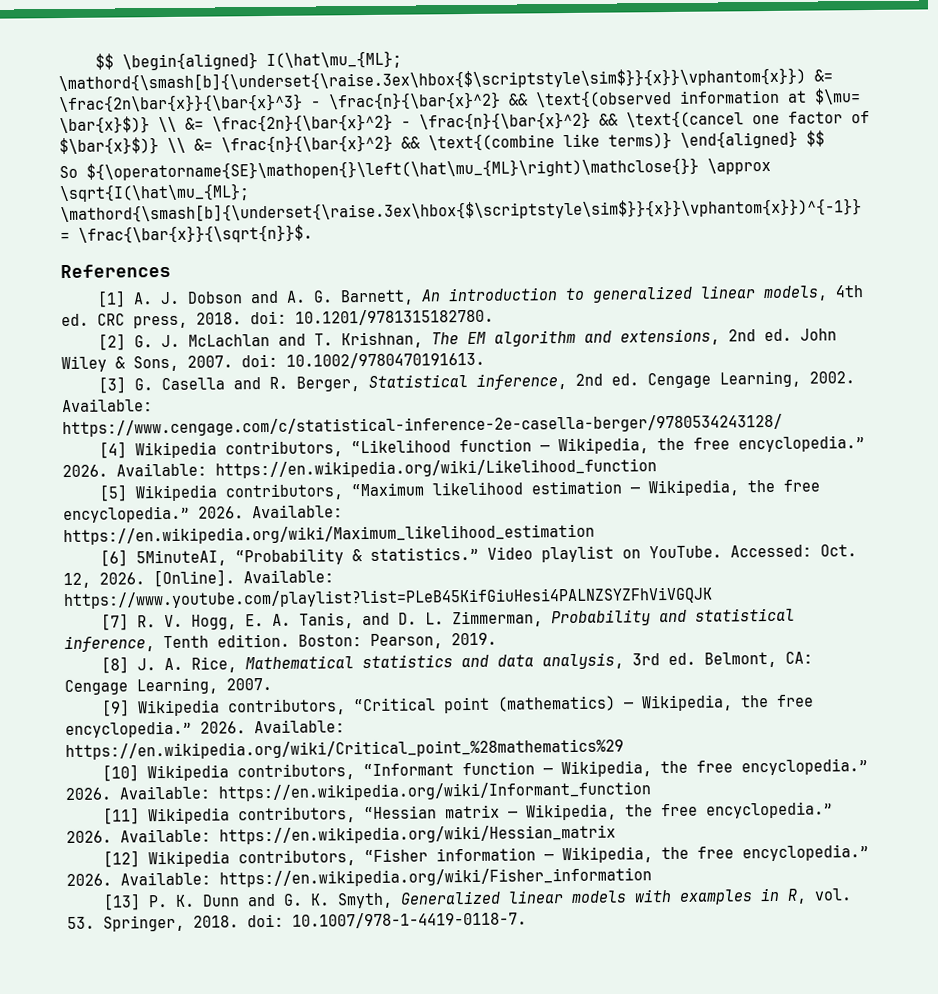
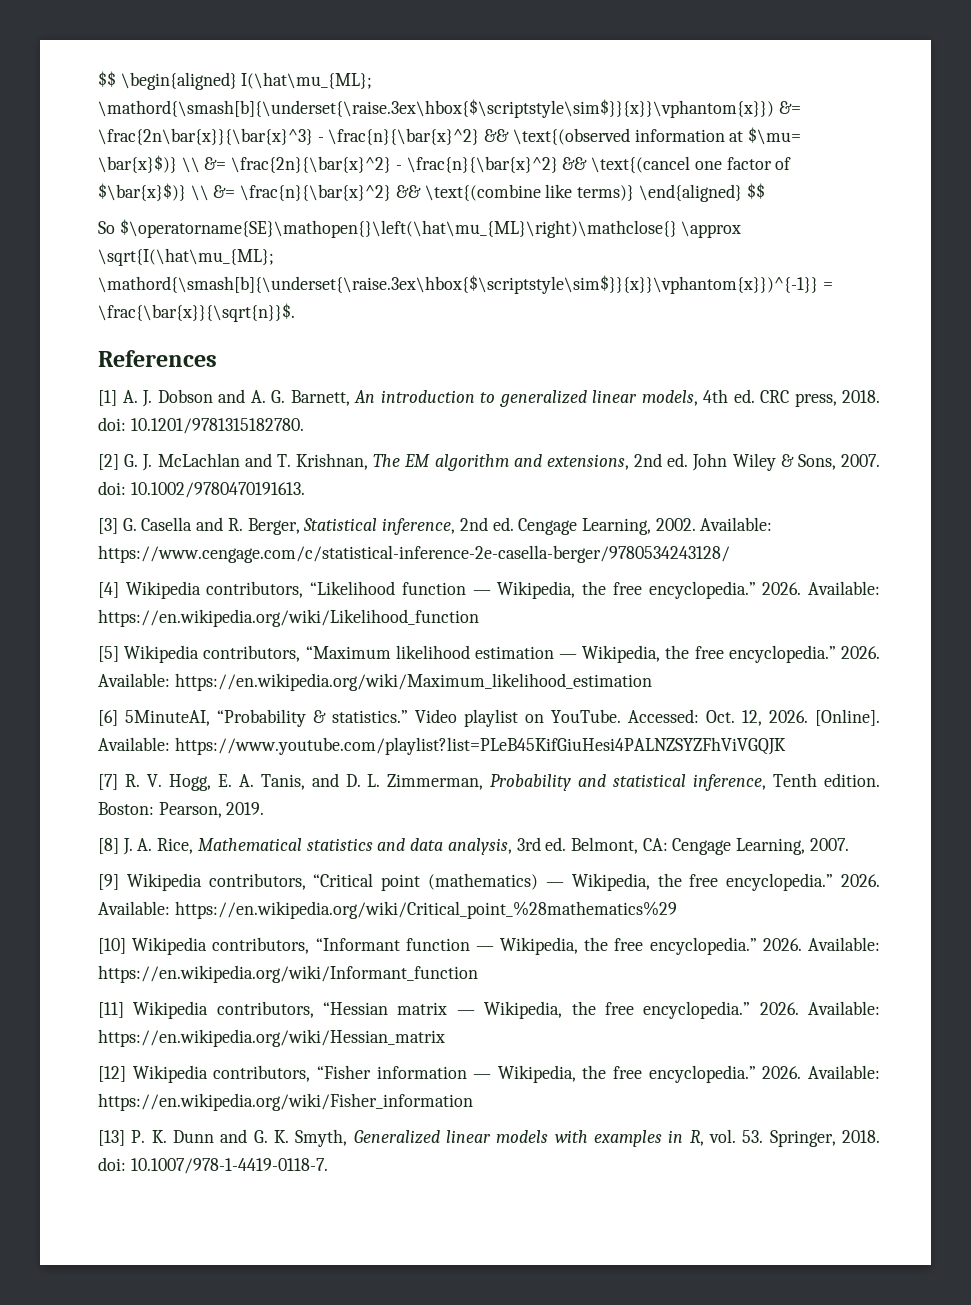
[86,157,699,181] ${\operatorname{SE}\mathopen{}\left(\hat\mu_{ML}\right)\mathclose{}} -> [119,219,677,238] $\operatorname{SE}\mathopen{}\left(\hat\mu_{ML}\right)\mathclose{}

